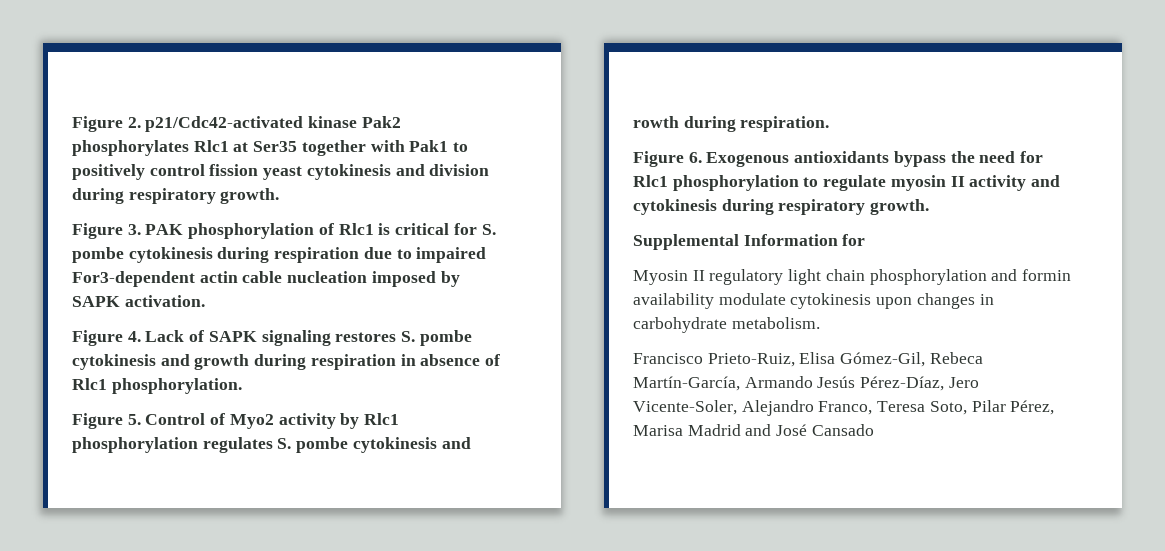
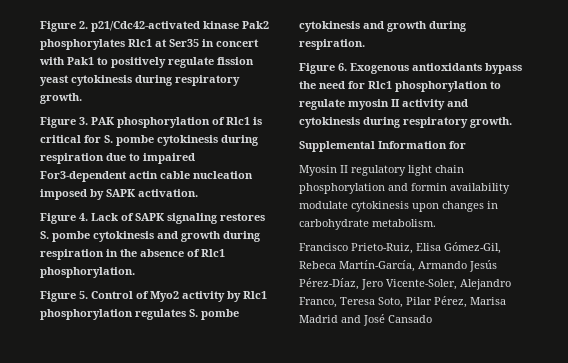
[301,140,366,156] together -> [202,39,259,47] in concert
[149,164,205,176] control -> [168,57,214,68] regulate
[395,164,490,176] and division -> (132, 80) none
(416, 360) none -> [120,249,137,257] the
[633,116,679,128] rowth -> [387,21,427,32] growth

